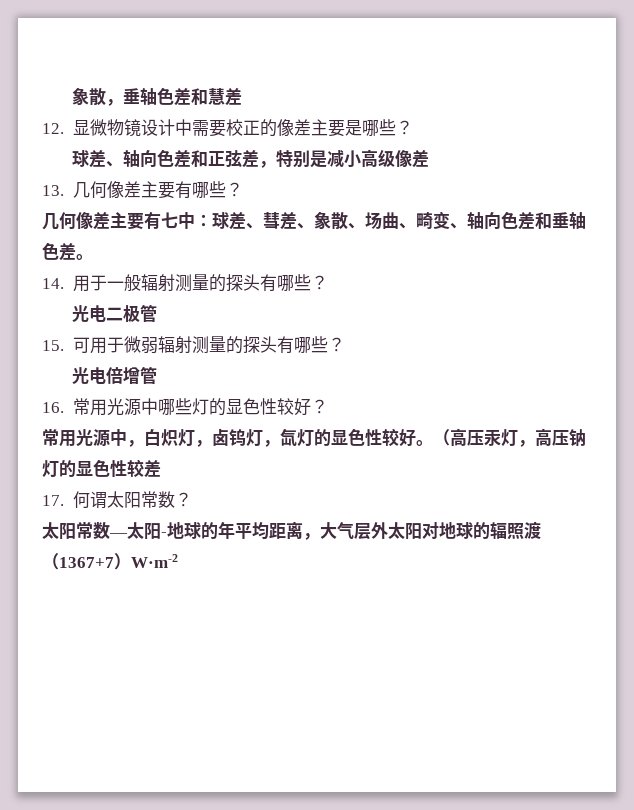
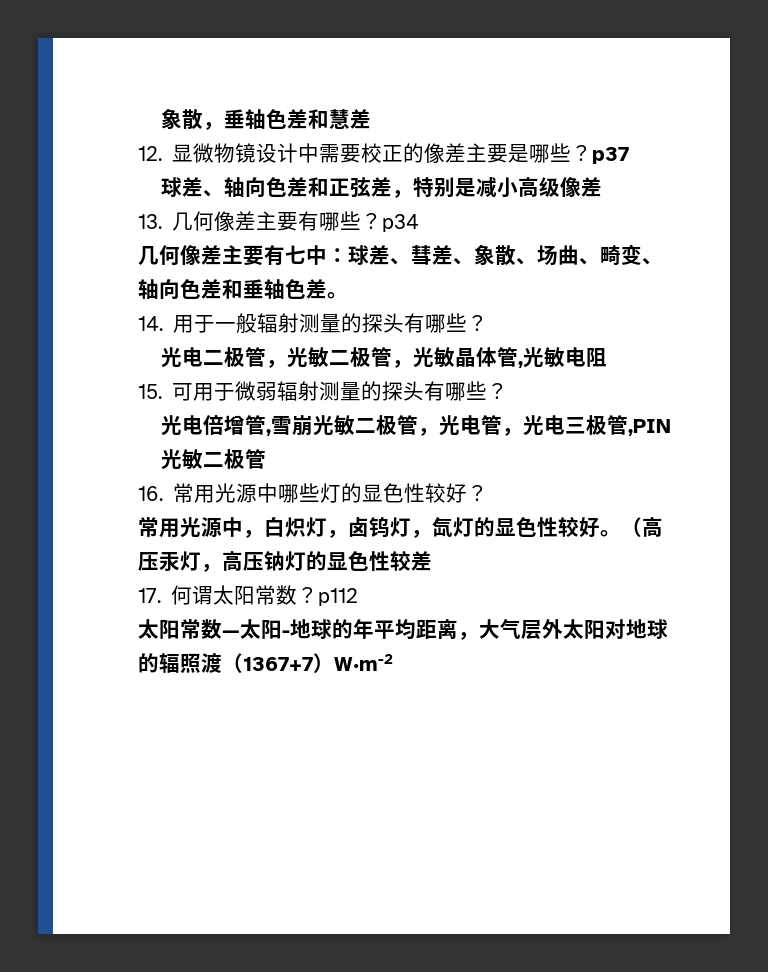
(413, 127) none -> [592,147,630,164] p37
(243, 189) none -> [382,214,420,232] p34
(158, 313) none -> [265,347,607,368] ，光敏二极管，光敏晶体管,光敏电阻
(158, 375) none -> [265,415,671,436] [160,449,266,470] ,雪崩光敏二极管，光电管，光电三极管,PIN光敏二极管
(192, 499) none -> [318,588,359,606] p112

